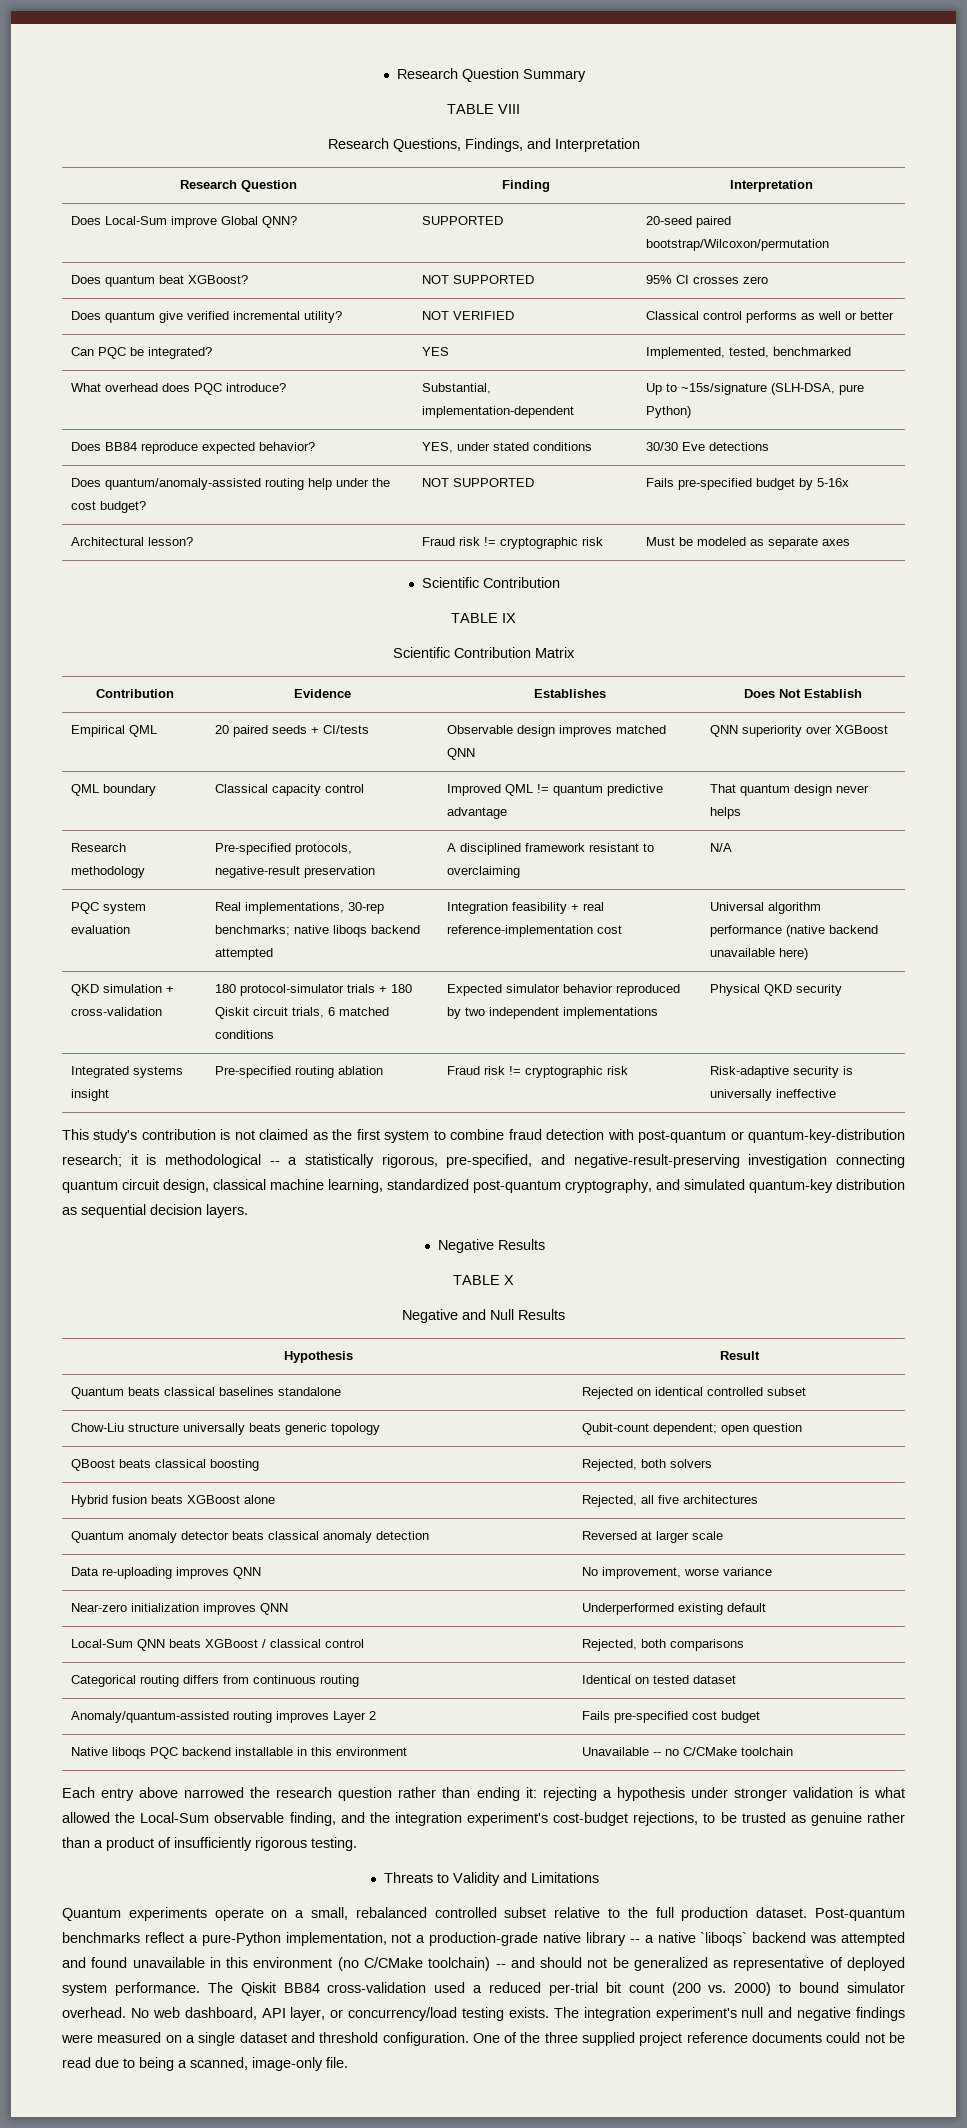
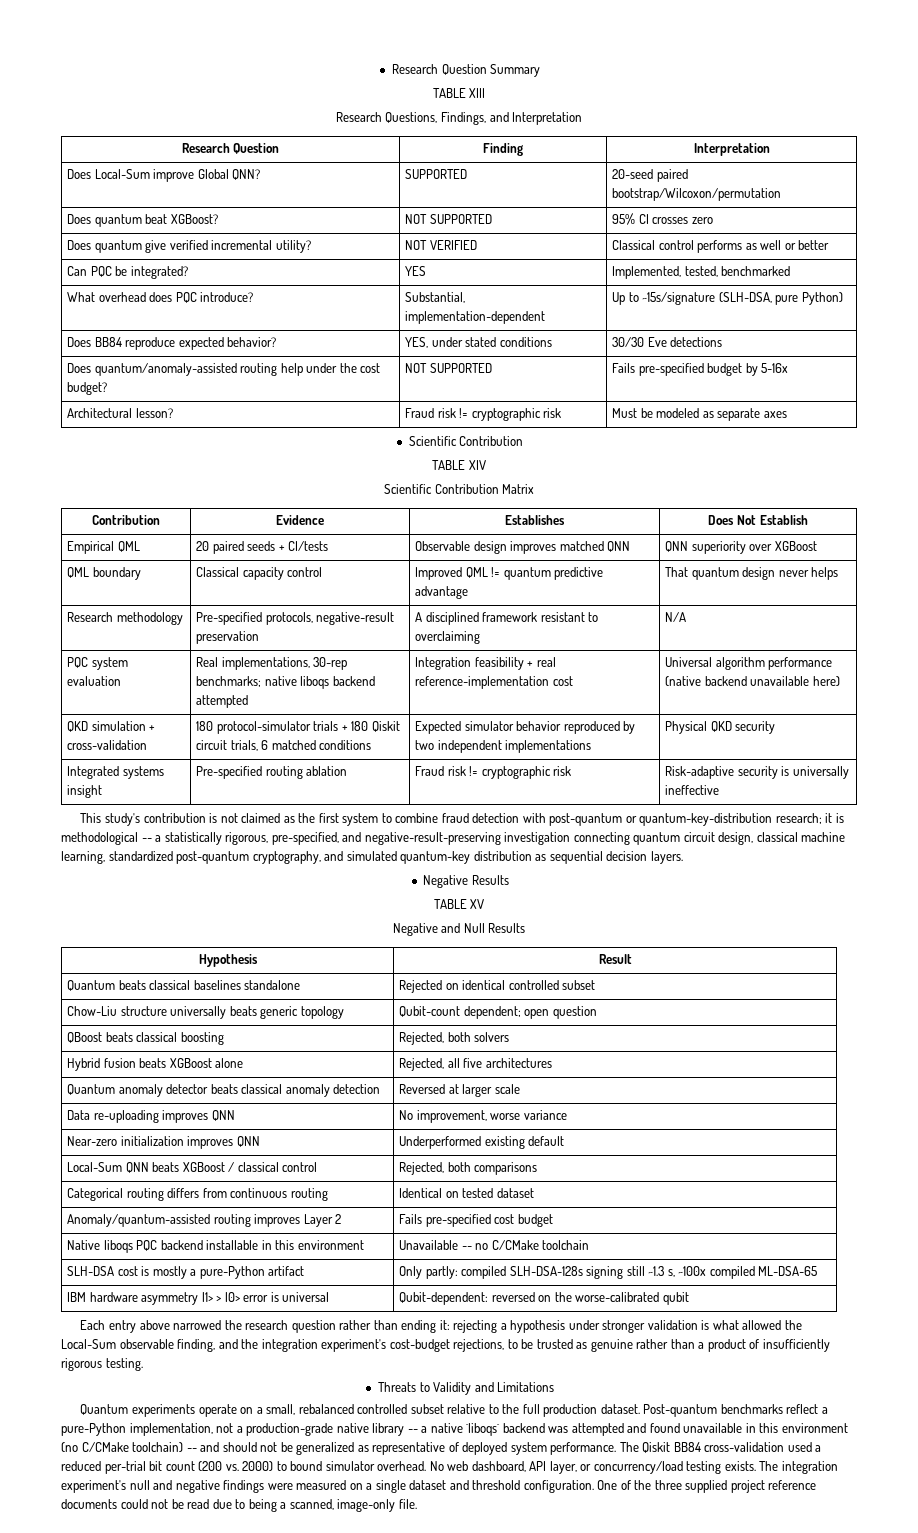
[498,104,520,114] VIII -> [469,88,486,98] XIII
[502,613,516,623] IX -> [468,460,486,470] XIV
[504,1275,514,1285] X -> [470,899,485,909] XV
(793, 1751) none -> [67,1266,305,1279] [399,1266,818,1279] [67,1292,330,1305] [399,1292,689,1305] // SLH-DSA cost is mostly a pure-Python artifact | Only partly: compiled SLH-DSA-128s signing still ~1.3 s, ~100x compiled ML-DSA-65 // IBM hardware asymmetry |1> > |0> error is universal | Qubit-dependent: reversed on the worse-calibrated qubit

